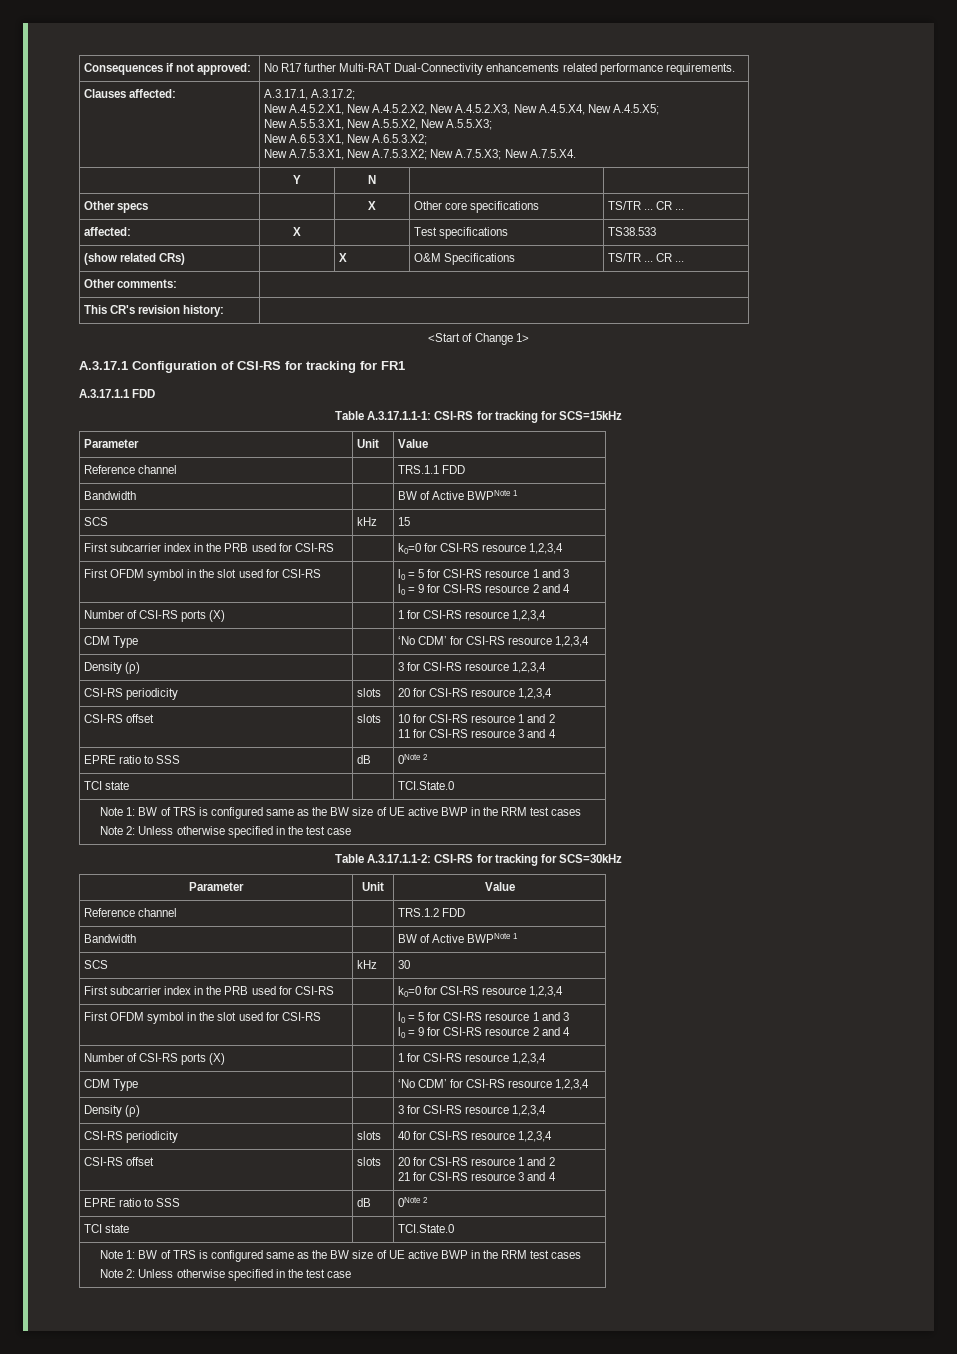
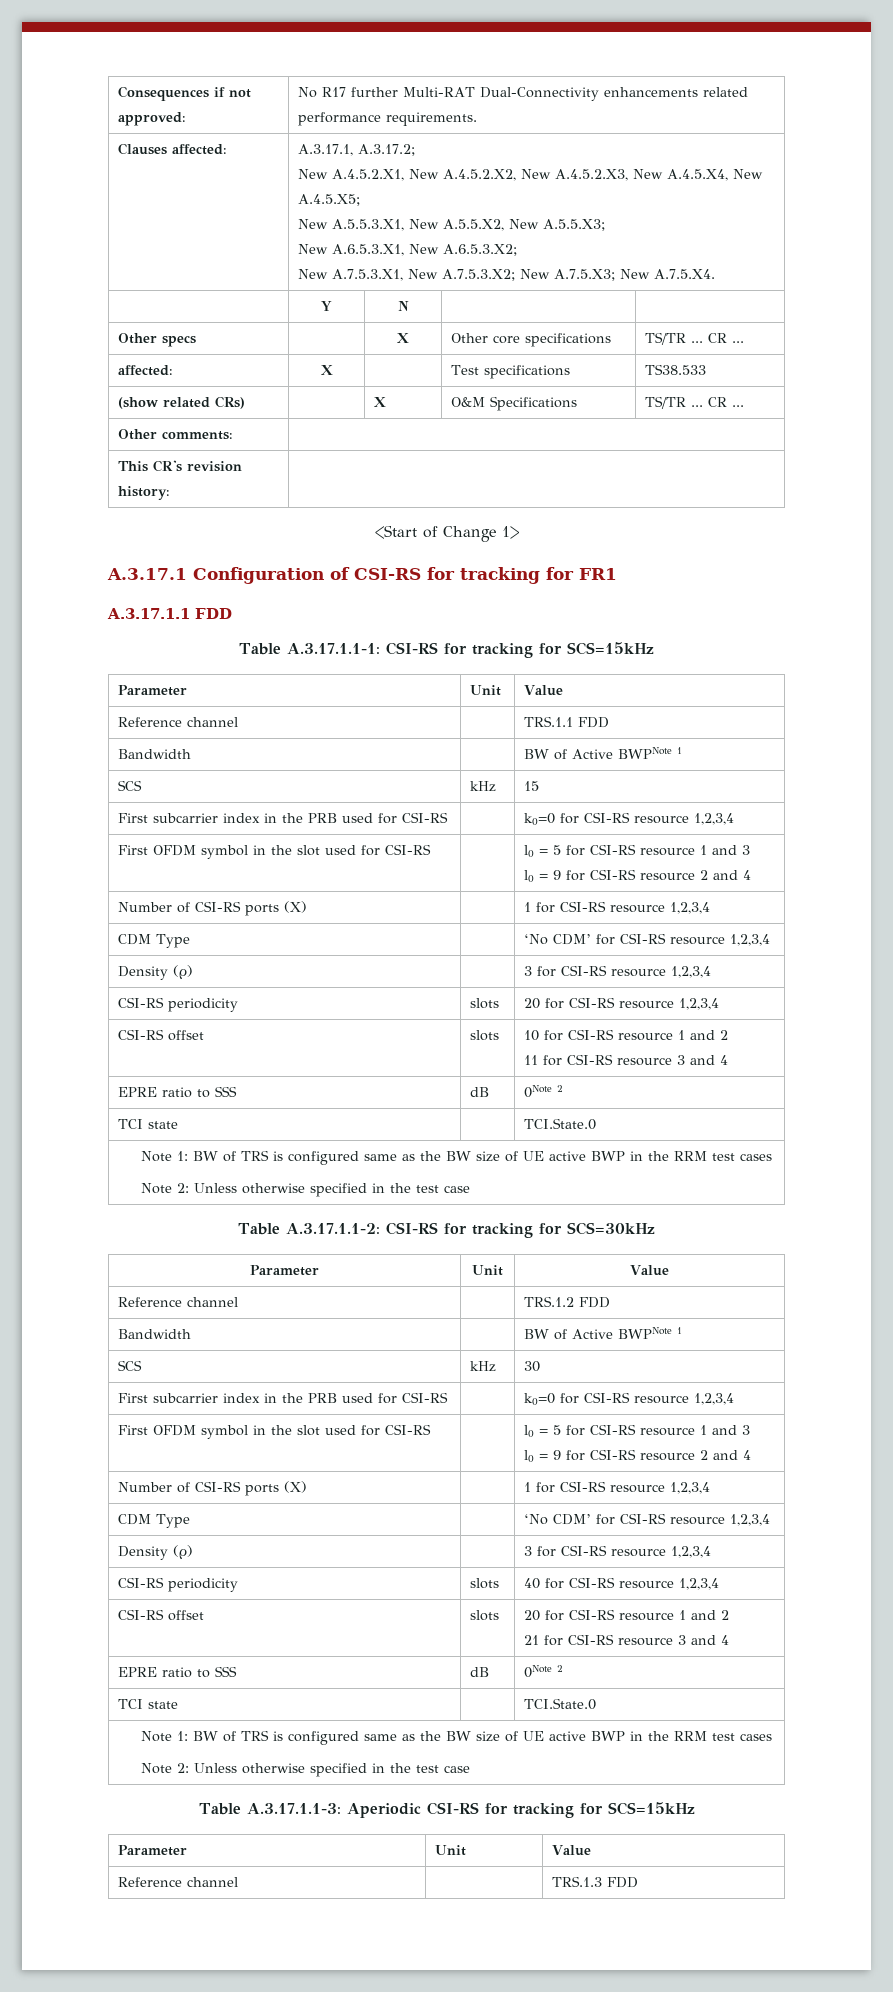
(352, 1274) none -> [198,1802,695,1818] [117,1845,187,1856] [434,1845,466,1856] [551,1845,591,1856] [117,1877,238,1887] [551,1876,638,1888] // Table A.3.17.1.1-3: Aperiodic CSI-RS for tracking for SCS=15kHz // Parameter | Unit | Value // Reference channel | | TRS.1.3 FDD

